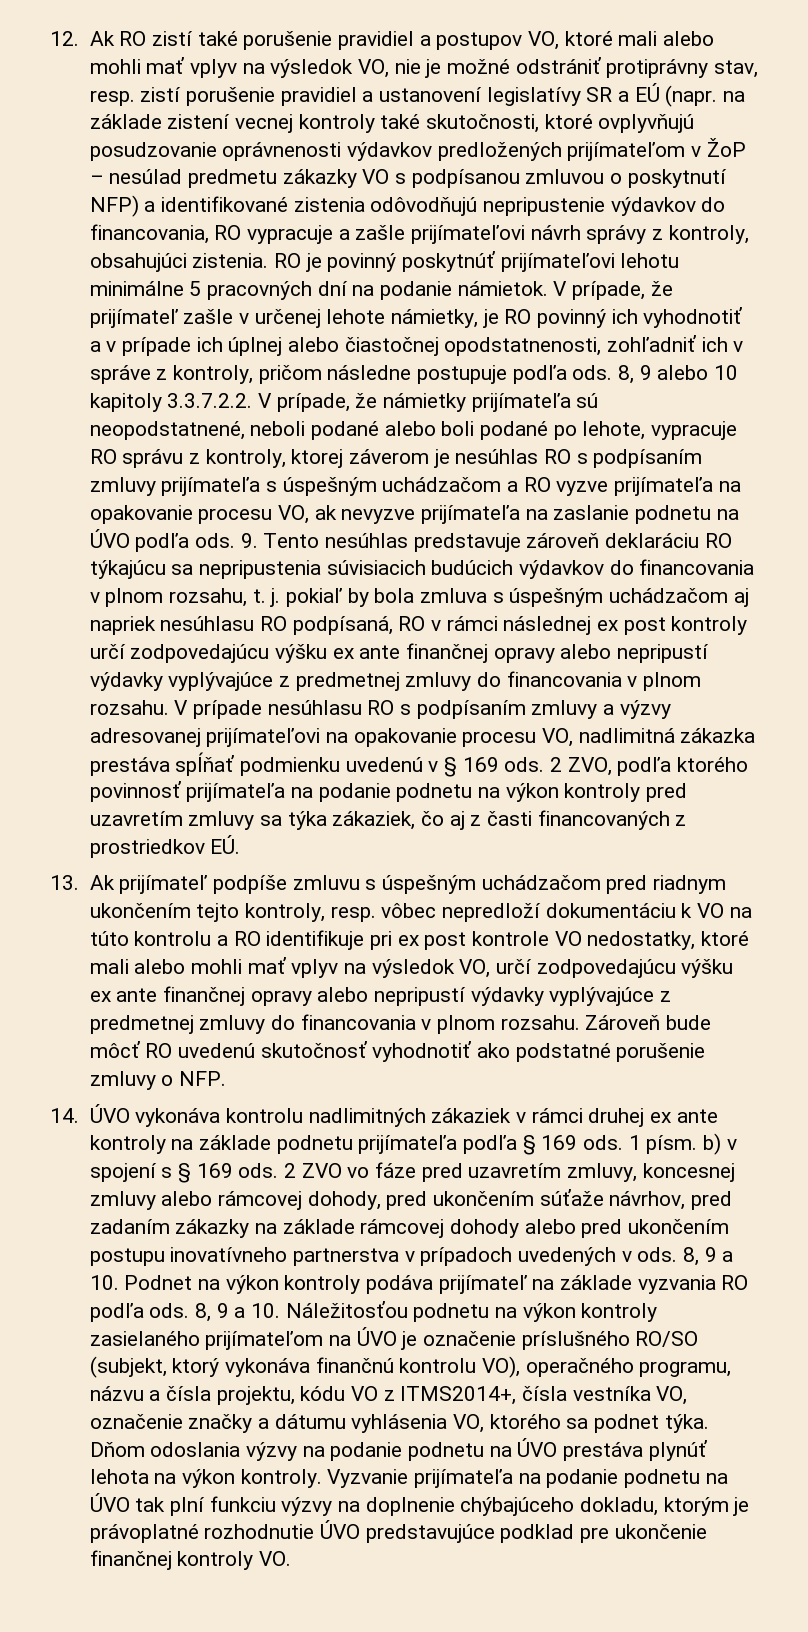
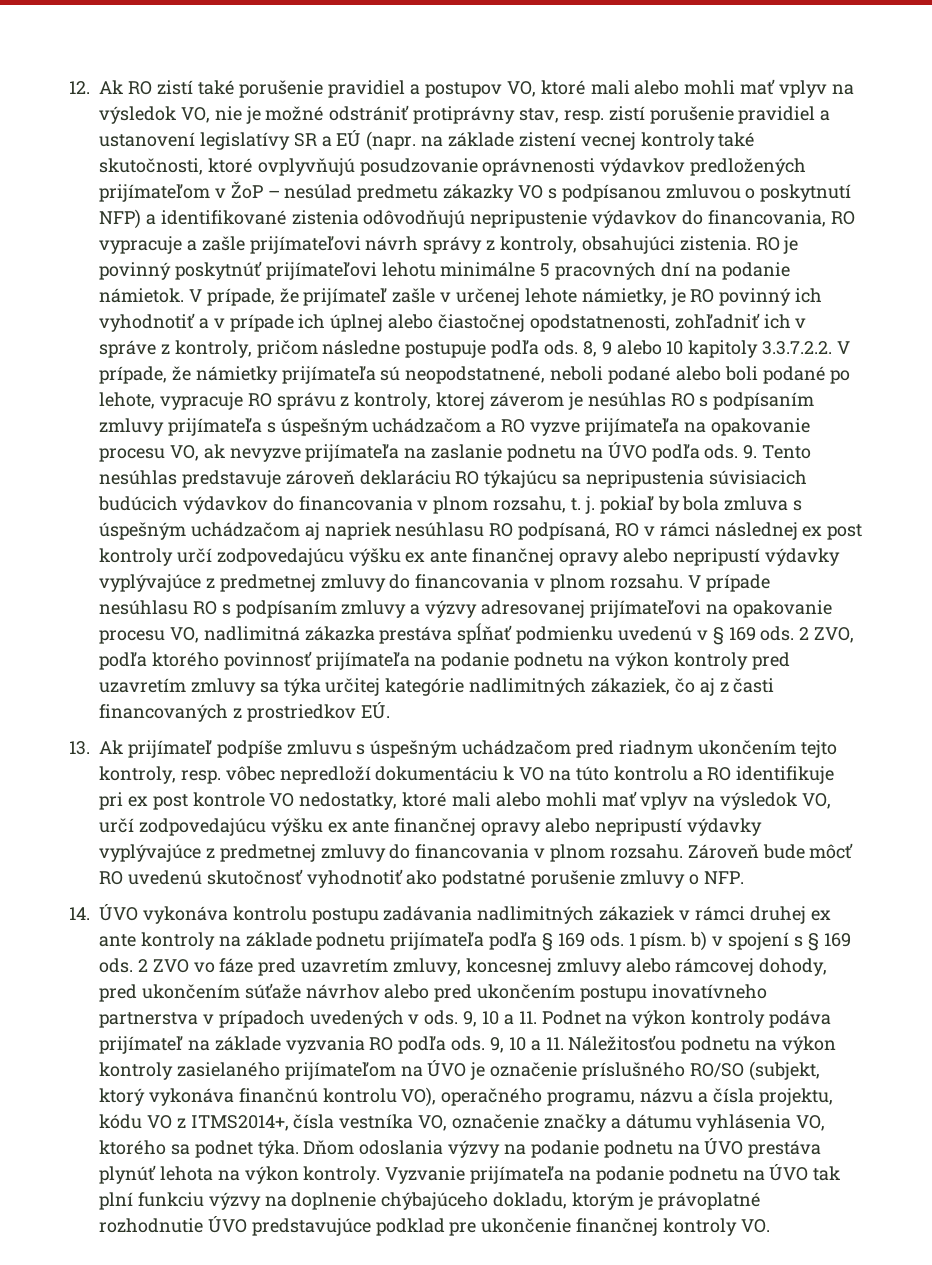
(327, 820) none -> [325,678,587,696] určitej kategórie nadlimitných
(303, 1115) none -> [311,906,473,924] postupu zadávania
[609,1191,732,1210] [89,1219,519,1238] návrhov, pred zadaním zákazky na základe rámcovej dohody -> [305,984,380,999] návrhov
[682,1247,734,1266] [89,1275,119,1290] 8, 9 a 10. -> [463,1011,537,1027] 9, 10 a 11.
[194,1303,280,1322] 8, 9 a 10. -> [490,1037,564,1053] 9, 10 a 11.

